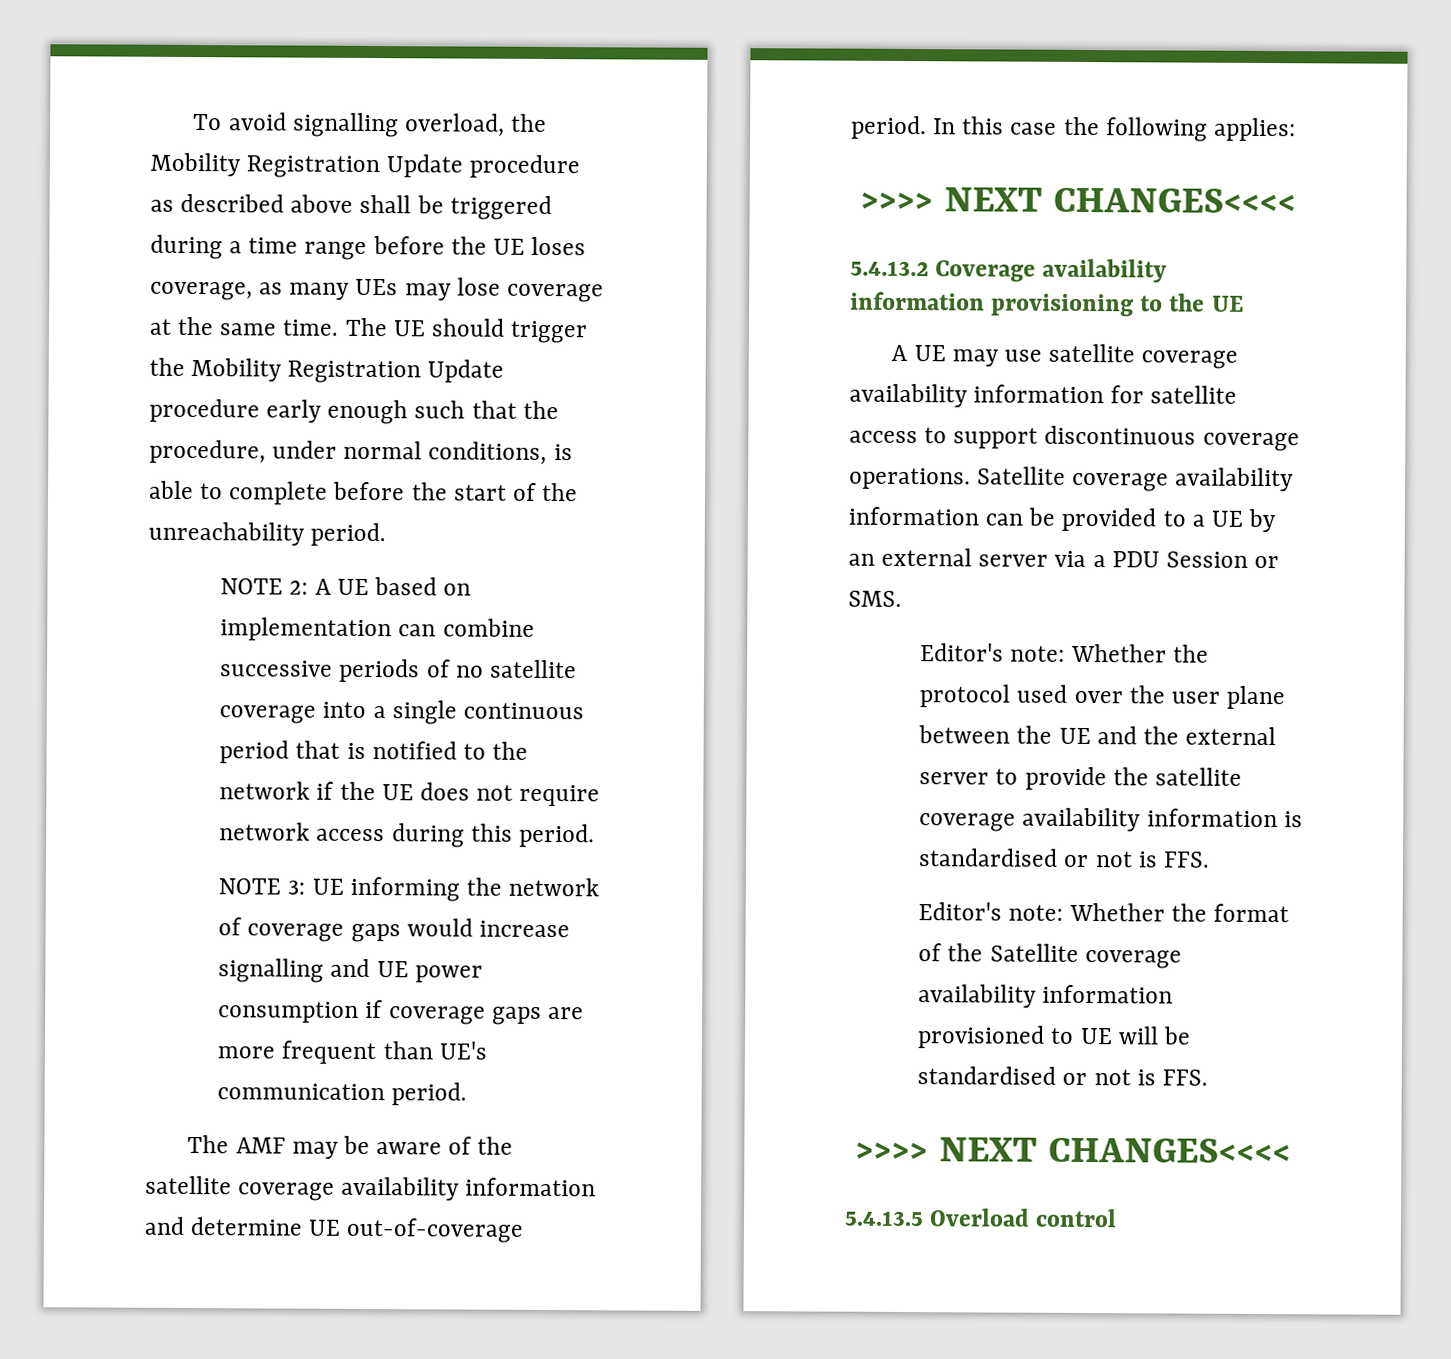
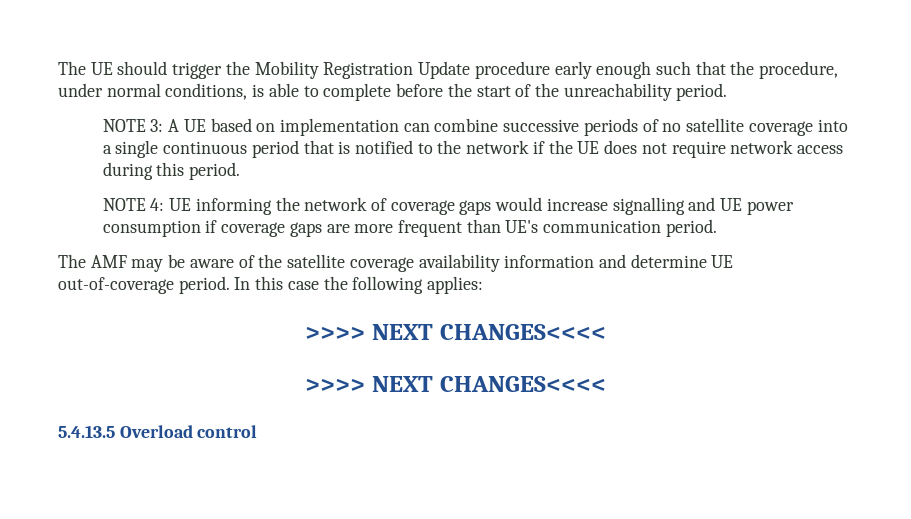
[193,112,548,138] [150,152,581,179] [150,193,552,221] [150,234,587,260] [150,277,604,303] [149,316,340,336] To avoid signalling overload, the Mobility Registration Update procedure as described above shall be triggered during a time range before the UE loses coverage, as many UEs may lose coverage at the same time. -> (58, 68) none
[289,580,309,595] 2: -> [150,119,164,132] 3:
[287,880,306,895] 3: -> [150,198,165,211] 4:
[850,258,1168,283] [850,291,1244,317] [891,343,1239,369] [849,383,1238,408] [849,425,1300,452] [849,466,1295,492] [848,506,1277,533] [848,547,1280,569] [848,590,902,607] [920,643,1209,663] [919,684,1285,710] [918,725,1276,746] [919,766,1242,791] [919,807,1303,832] [918,848,1210,868] [918,902,1289,923] [918,943,1182,969] [918,984,1174,1008] [917,1025,1191,1049] [917,1066,1208,1086] // 5.4.13.2 Coverage availability information provisioning to the UE // A UE may use satellite coverage availability information for satellite access to support discontinuous coverage operations. Satellite coverage availability information can be provided to a UE by an external server via a PDU Session or SMS. // Editor's note: Whether the protocol used over the user plane between the UE and the external server to provide the satellite coverage availability information is standardised or not is FFS. // Editor's note: Whether the format of the Satellite coverage availability information provisioned to UE will be standardised or not is FFS. -> (606, 332) none

